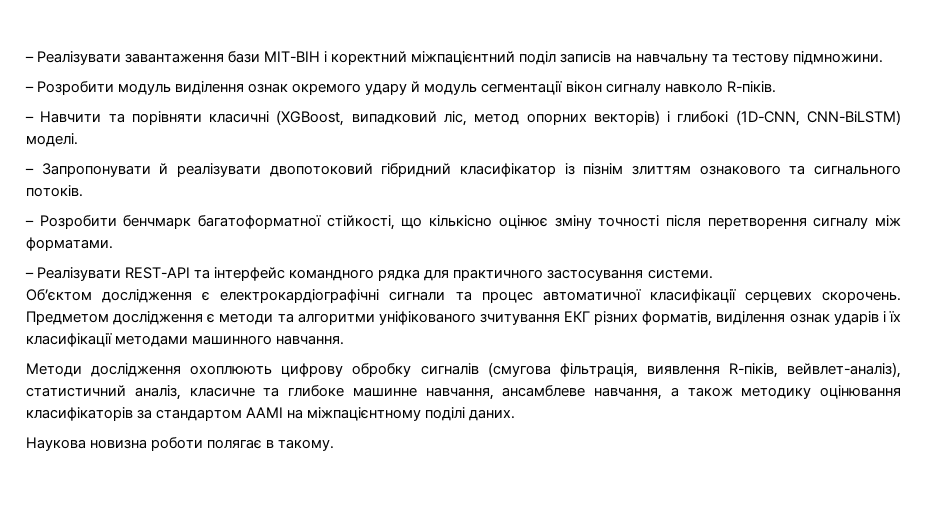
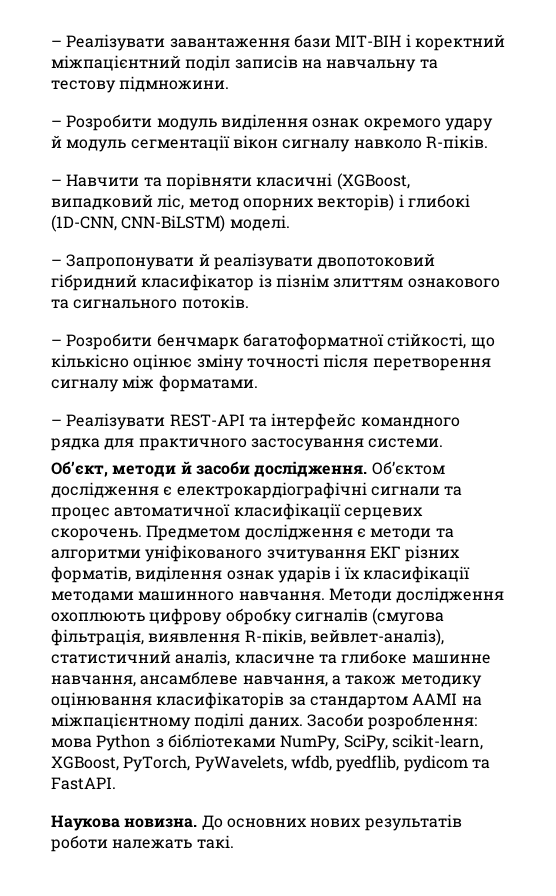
(713, 274) none -> [51,461,368,477] Об’єкт, методи й засоби дослідження.
(345, 340) // -> (325, 596) none
[26,437,335,451] // Наукова новизна роботи полягає в такому. -> [306,713,478,730] [51,734,483,751] [51,755,490,772] [51,777,116,790] [51,814,462,831] [51,835,234,852] Засоби розроблення: мова Python з бібліотеками NumPy, SciPy, scikit-learn, XGBoost, PyTorch, PyWavelets, wfdb, pyedflib, pydicom та FastAPI. // Наукова новизна. До основних нових результатів роботи належать такі.

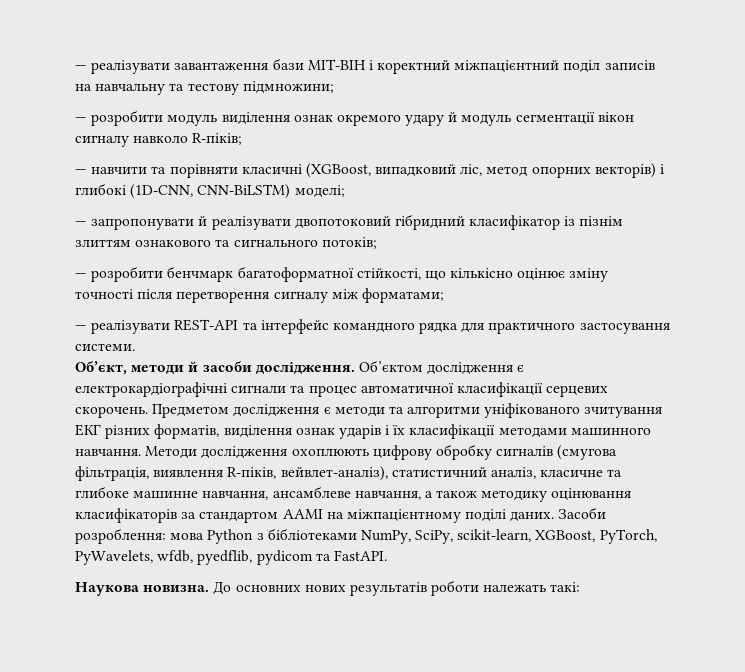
[51,34,166,51] – Реалізувати -> [75,60,171,74] — реалізувати
[119,76,230,92] [51,114,153,131] підмножини. // – Розробити -> [242,81,334,94] [75,110,164,126] підмножини; // — розробити
[425,135,488,148] [51,174,140,187] R-піків. // – Навчити -> [192,133,243,145] [75,166,148,174] R-піків; // — навчити
[229,215,290,231] [51,254,195,270] моделі. // – Запропонувати -> [294,185,345,198] [75,218,195,230] моделі; // — запропонувати
[181,295,249,309] [51,333,153,350] потоків. // – Розробити -> [321,237,377,249] [75,266,164,282] потоків; // — розробити
[158,375,258,392] [51,413,166,430] форматами. // – Реалізувати -> [361,288,444,303] [75,320,171,334] форматами; // — реалізувати
[196,835,234,849] такі. -> [550,582,581,592] такі:

